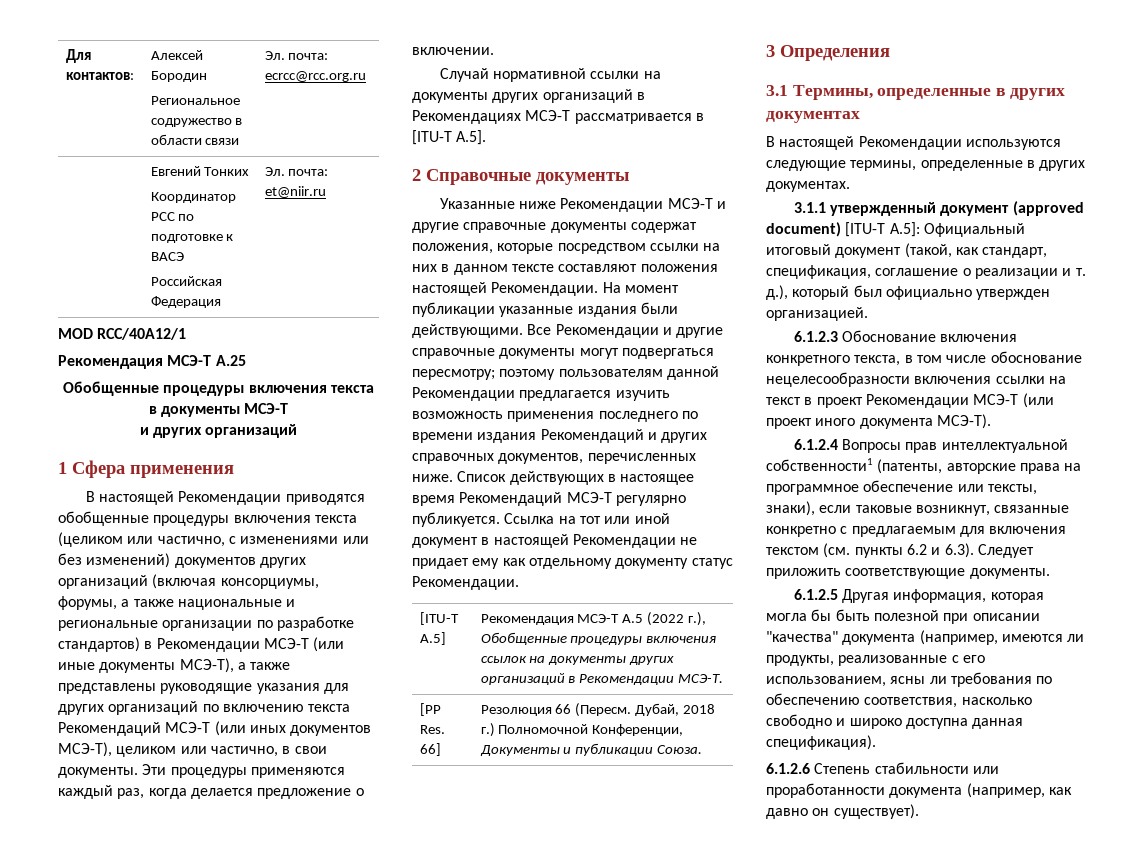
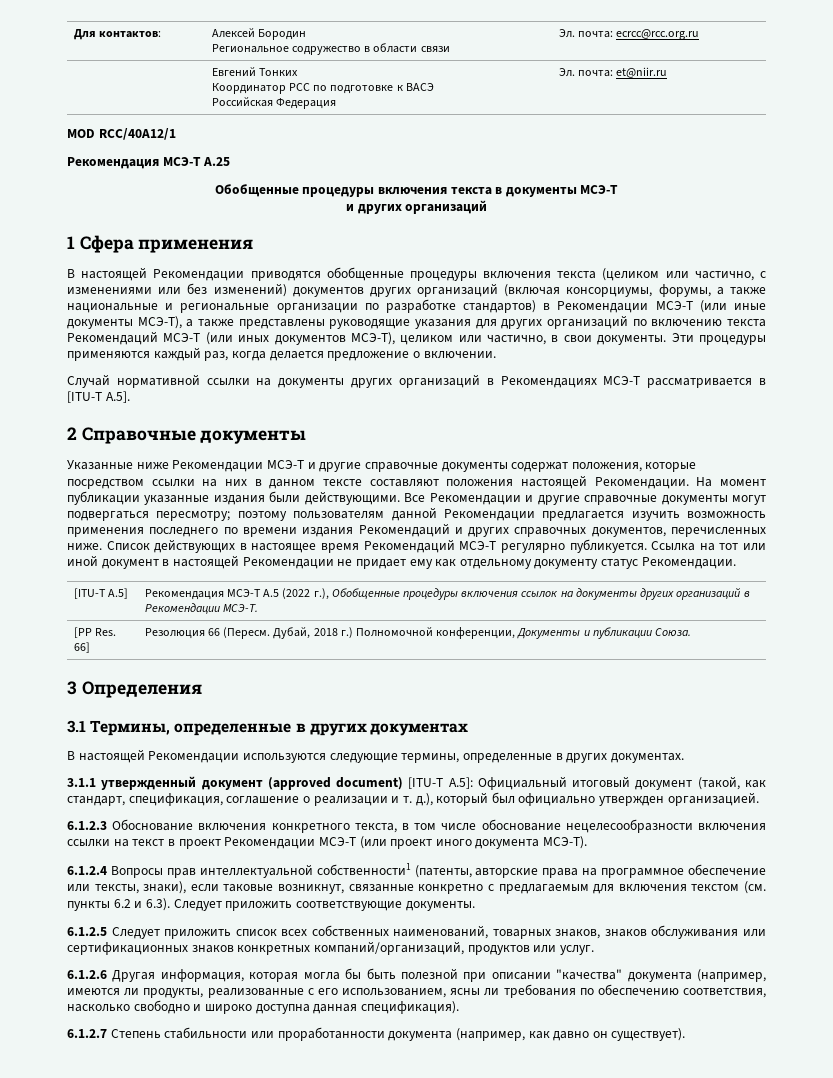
[592,724,684,736] Конференции, -> [436,627,516,639] конференции,
(838, 594) none -> [111,925,766,939] [67,941,594,955] [67,970,107,979] Следует приложить список всех собственных наименований, товарных знаков, знаков обслуживания или сертификационных знаков конкретных компаний/организаций, продуктов или услуг. // 6.1.2.6
[766,763,810,774] 6.1.2.6 -> [67,1029,107,1038] 6.1.2.7

